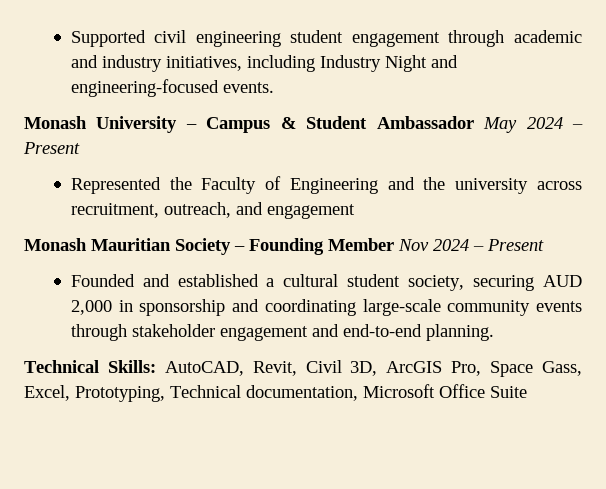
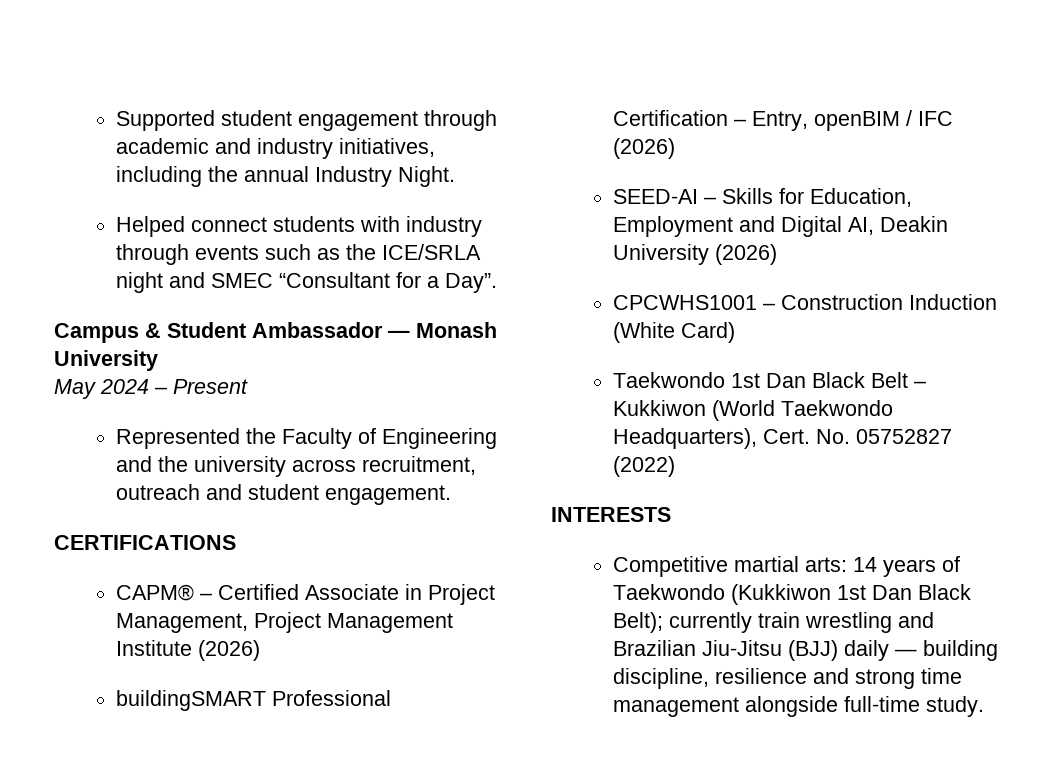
[154,30,281,47] civil engineering -> (216, 120) none
[319,55,458,72] [70,79,274,97] [24,116,197,133] Industry Night and engineering-focused events. // Monash University – -> [208,166,456,187] [116,216,483,237] [116,244,482,265] [116,272,498,293] the annual Industry Night. // Helped connect students with industry through events such as the ICE/SRLA night and SMEC “Consultant for a Day”. //
(474, 122) none -> [388,322,497,338] [54,350,158,371] — Monash University //
[163,202,355,219] [24,238,544,255] [70,274,582,291] [70,299,582,316] [70,324,494,341] [24,360,583,377] [24,384,527,402] outreach, and engagement // Monash Mauritian Society – Founding Member Nov 2024 – Present // Founded and established a cultural student society, securing AUD 2,000 in sponsorship and coordinating large-scale community events through stakeholder engagement and end-to-end planning. // Technical Skills: AutoCAD, Revit, Civil 3D, ArcGIS Pro, Space Gass, Excel, Prototyping, Technical documentation, Microsoft Office Suite -> [116,484,452,505] [54,535,236,550] [116,584,496,605] [116,612,454,633] [116,640,261,661] [116,690,392,711] [613,110,954,131] [613,138,676,159] [613,188,913,207] [613,216,949,237] [613,244,778,265] [613,294,998,310] [613,322,736,343] [613,372,927,388] [613,400,894,421] [613,428,953,449] [613,456,676,477] [551,507,671,522] [613,556,961,577] [613,584,972,605] [613,612,935,633] [613,640,999,661] [613,668,963,689] [613,696,985,717] outreach and student engagement. // CERTIFICATIONS // CAPM® – Certified Associate in Project Management, Project Management Institute (2026) // buildingSMART Professional Certification – Entry, openBIM / IFC (2026) // SEED-AI – Skills for Education, Employment and Digital AI, Deakin University (2026) // CPCWHS1001 – Construction Induction (White Card) // Taekwondo 1st Dan Black Belt – Kukkiwon (World Taekwondo Headquarters), Cert. No. 05752827 (2022) // INTERESTS // Competitive martial arts: 14 years of Taekwondo (Kukkiwon 1st Dan Black Belt); currently train wrestling and Brazilian Jiu-Jitsu (BJJ) daily — building discipline, resilience and strong time management alongside full-time study.

